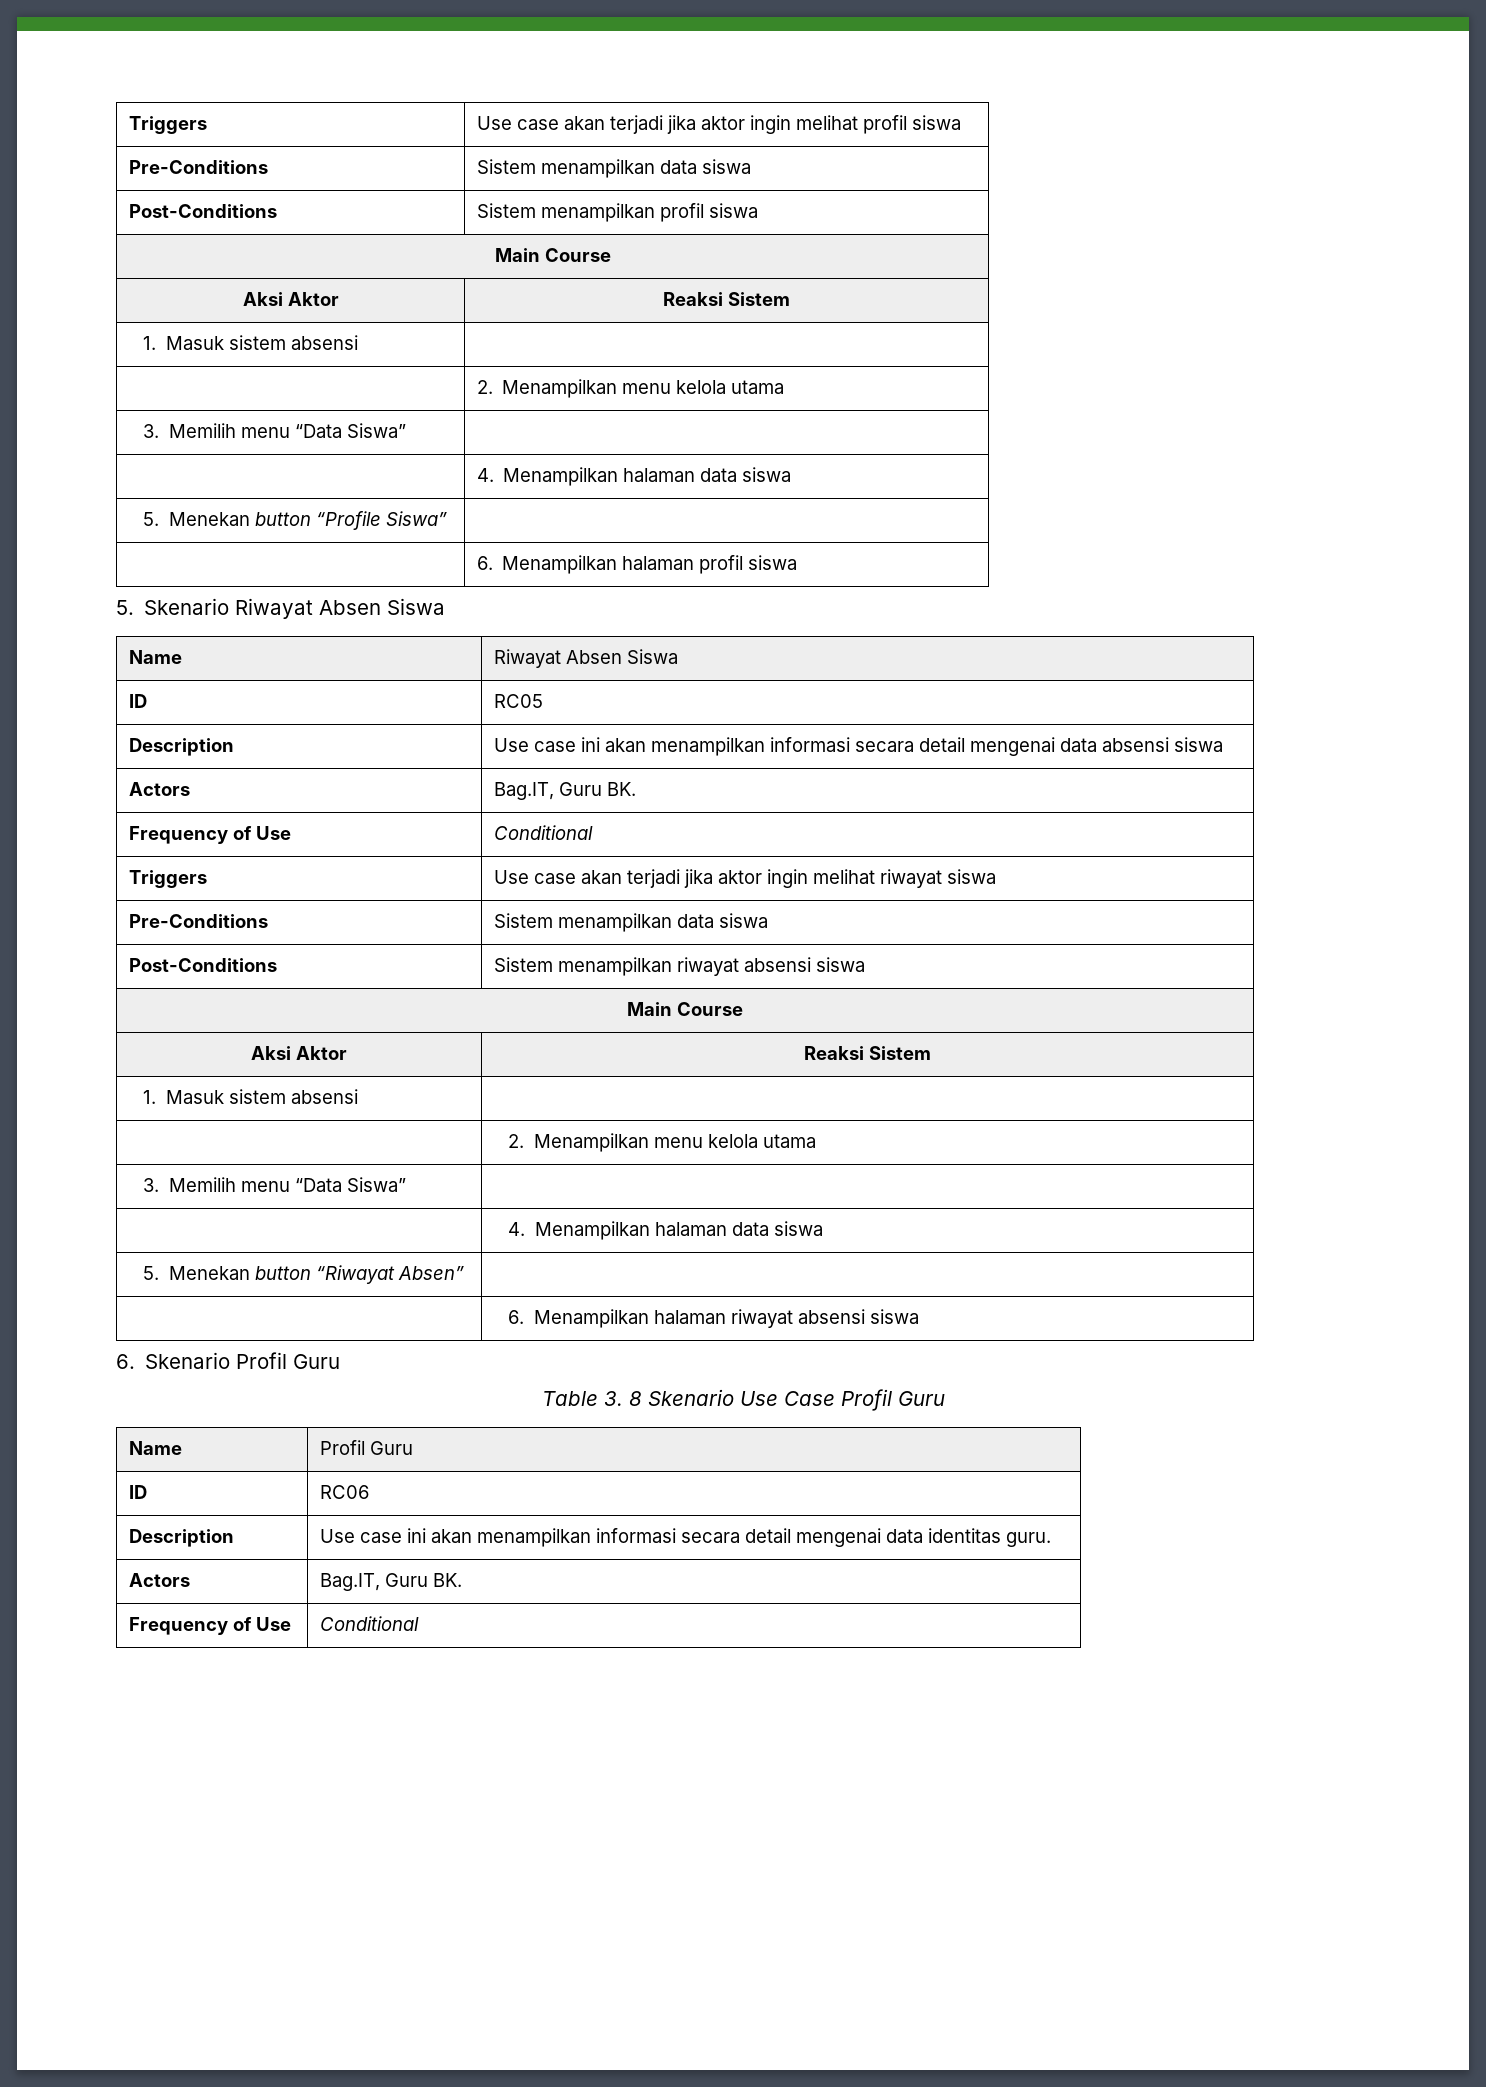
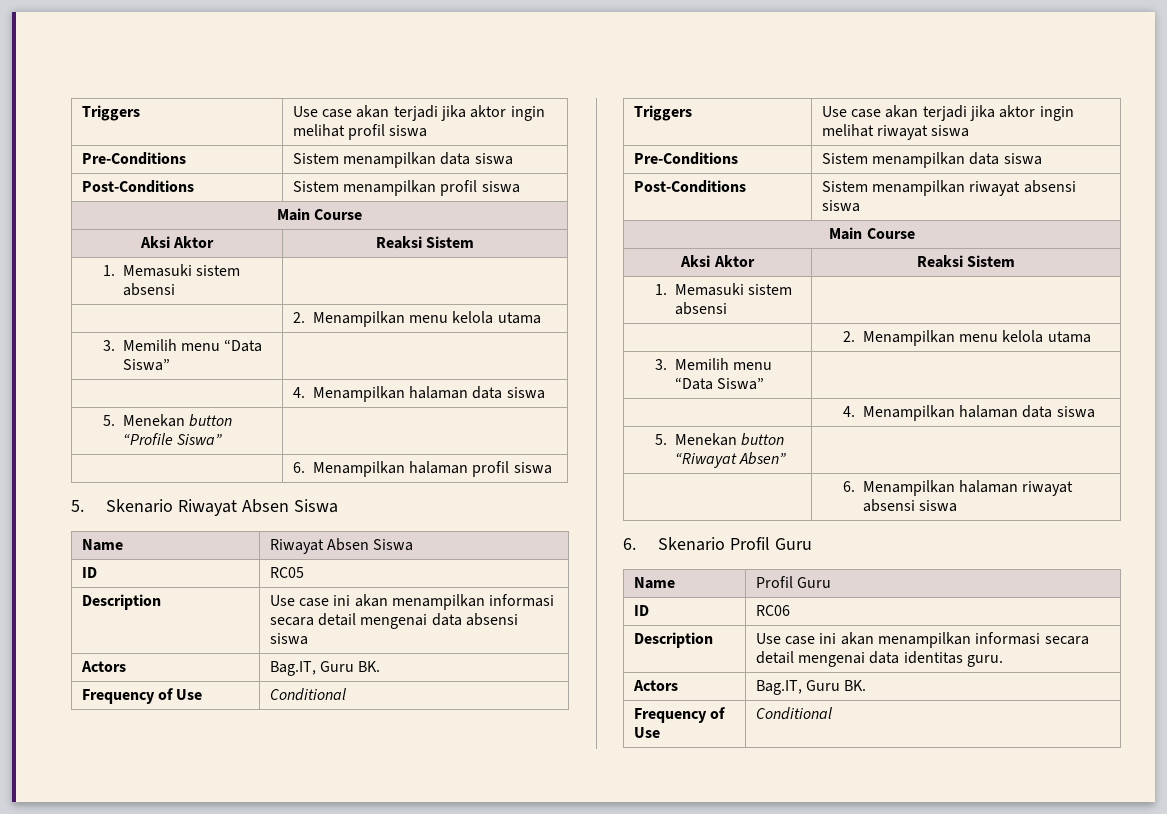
[165,336,224,350] Masuk -> [122,264,192,277] Memasuki
[165,1090,224,1104] Masuk -> [674,283,744,296] Memasuki
[541,1389,945,1411] // Table 3. 8 Skenario Use Case Profil Guru -> (813, 544) none

